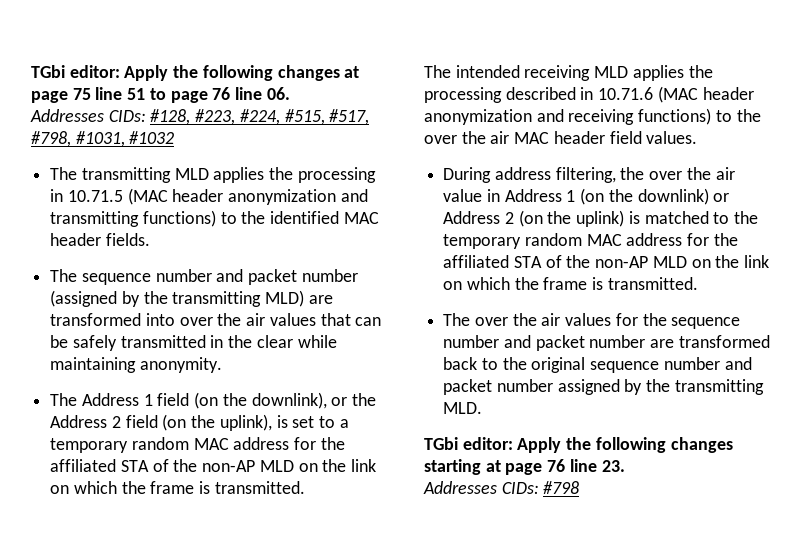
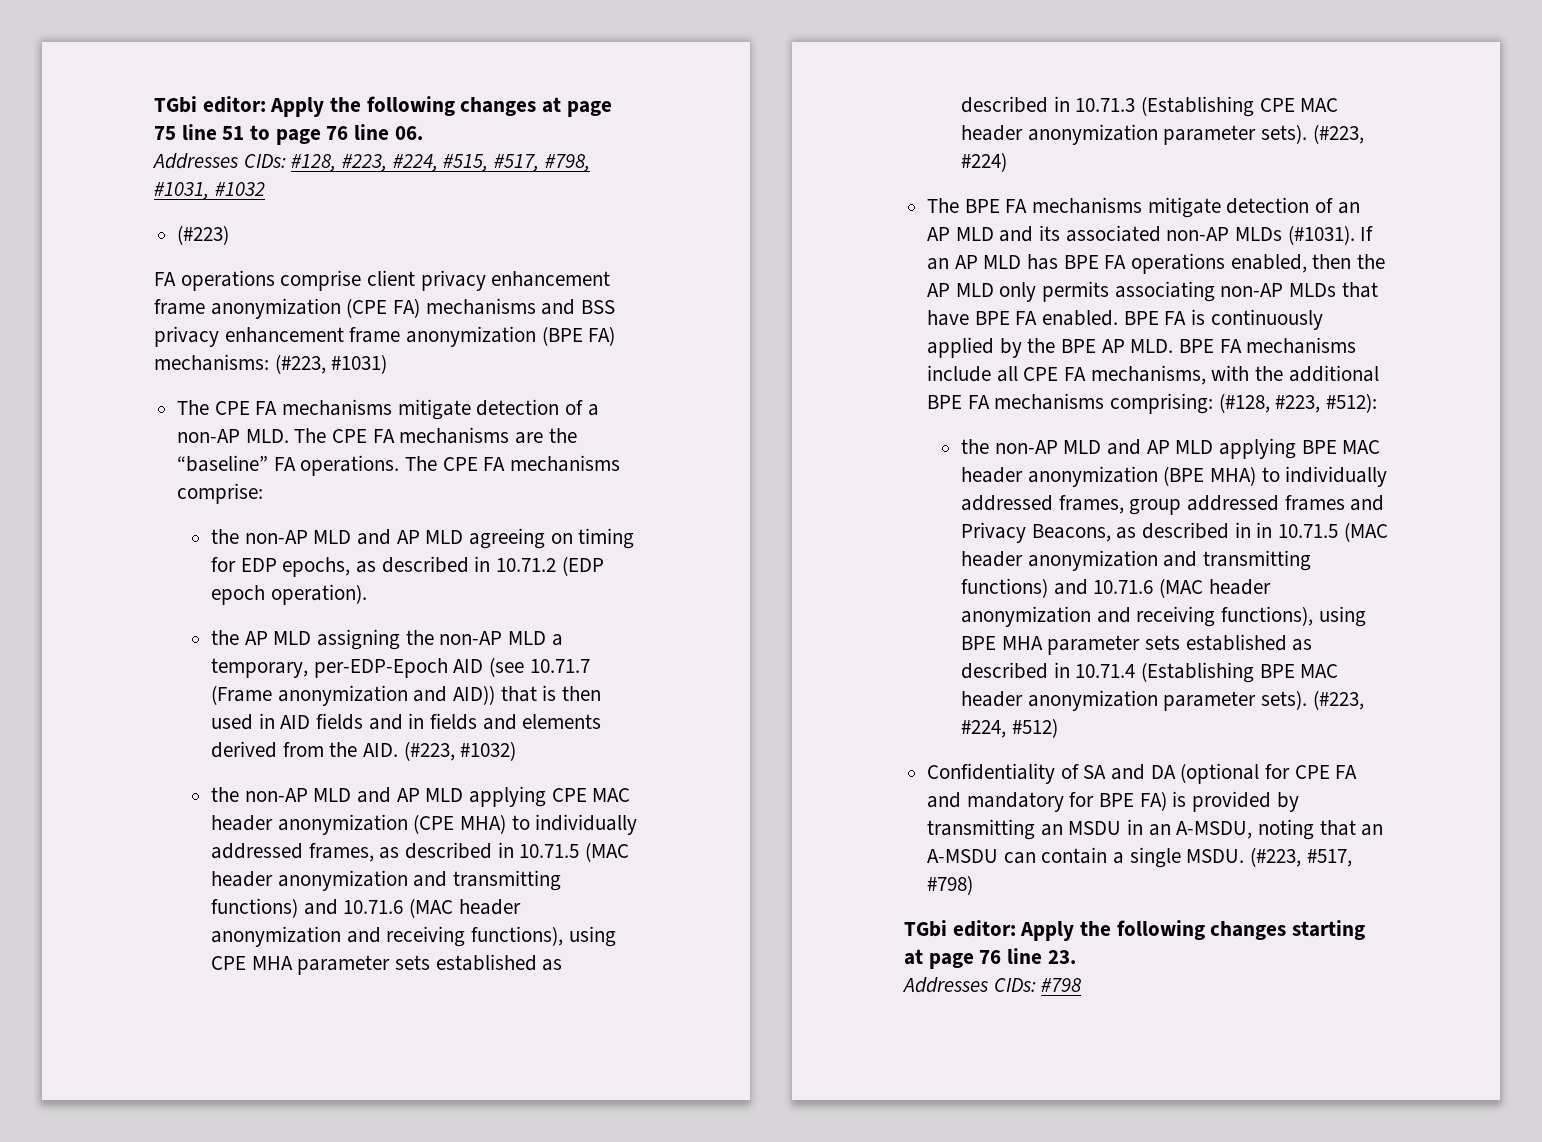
[50,167,376,183] [50,188,368,205] [50,210,379,227] [50,233,150,246] [50,269,358,285] [50,290,333,307] [50,313,382,326] [50,335,337,351] [50,357,222,373] [50,392,377,409] [50,414,349,431] [50,437,345,453] [50,459,377,472] [50,481,305,494] [424,65,713,81] [424,86,754,103] [424,108,761,125] [424,131,698,144] [443,167,735,183] [443,188,730,205] [443,210,759,227] [443,233,738,249] [443,255,770,268] [443,277,698,290] [443,313,741,329] [443,335,770,351] [443,357,752,373] [443,379,764,395] [443,402,483,414] The transmitting MLD applies the processing in 10.71.5 (MAC header anonymization and transmitting functions) to the identified MAC header fields. // The sequence number and packet number (assigned by the transmitting MLD) are transformed into over the air values that can be safely transmitted in the clear while maintaining anonymity. // The Address 1 field (on the downlink), or the Address 2 field (on the uplink), is set to a temporary random MAC address for the affiliated STA of the non-AP MLD on the link on which the frame is transmitted. // The intended receiving MLD applies the processing described in 10.71.6 (MAC header anonymization and receiving functions) to the over the air MAC header field values. // During address filtering, the over the air value in Address 1 (on the downlink) or Address 2 (on the uplink) is matched to the temporary random MAC address for the affiliated STA of the non-AP MLD on the link on which the frame is transmitted. // The over the air values for the sequence number and packet number are transformed back to the original sequence number and packet number assigned by the transmitting MLD. -> [177,225,230,245] [154,270,611,291] [154,298,616,319] [154,326,616,347] [154,354,388,374] [177,399,599,420] [177,427,577,444] [177,455,621,476] [177,483,264,504] [210,528,635,549] [210,556,604,577] [210,584,367,605] [210,629,563,650] [210,657,590,678] [210,685,601,706] [210,713,602,730] [210,741,517,761] [210,786,631,807] [210,814,638,835] [210,842,629,862] [210,870,561,891] [210,898,521,918] [210,926,616,947] [210,954,563,975] [960,96,1339,117] [960,124,1364,145] [960,152,1007,172] [927,197,1360,218] [927,225,1374,245] [927,253,1386,274] [927,281,1378,302] [927,309,1323,330] [927,337,1357,358] [927,365,1379,385] [927,393,1378,414] [960,438,1381,459] [960,466,1388,487] [960,495,1385,515] [960,522,1388,543] [960,550,1311,571] [960,578,1271,598] [960,606,1366,627] [960,634,1313,655] [960,662,1339,683] [960,690,1364,711] [960,718,1058,738] [927,763,1358,784] [927,791,1299,812] [927,819,1384,840] [927,847,1352,868] [927,875,974,895] (#223) // FA operations comprise client privacy enhancement frame anonymization (CPE FA) mechanisms and BSS privacy enhancement frame anonymization (BPE FA) mechanisms: (#223, #1031) // The CPE FA mechanisms mitigate detection of a non-AP MLD. The CPE FA mechanisms are the “baseline” FA operations. The CPE FA mechanisms comprise: // the non-AP MLD and AP MLD agreeing on timing for EDP epochs, as described in 10.71.2 (EDP epoch operation). // the AP MLD assigning the non-AP MLD a temporary, per-EDP-Epoch AID (see 10.71.7 (Frame anonymization and AID)) that is then used in AID fields and in fields and elements derived from the AID. (#223, #1032) // the non-AP MLD and AP MLD applying CPE MAC header anonymization (CPE MHA) to individually addressed frames, as described in 10.71.5 (MAC header anonymization and transmitting functions) and 10.71.6 (MAC header anonymization and receiving functions), using CPE MHA parameter sets established as described in 10.71.3 (Establishing CPE MAC header anonymization parameter sets). (#223, #224) // The BPE FA mechanisms mitigate detection of an AP MLD and its associated non-AP MLDs (#1031). If an AP MLD has BPE FA operations enabled, then the AP MLD only permits associating non-AP MLDs that have BPE FA enabled. BPE FA is continuously applied by the BPE AP MLD. BPE FA mechanisms include all CPE FA mechanisms, with the additional BPE FA mechanisms comprising: (#128, #223, #512): // the non-AP MLD and AP MLD applying BPE MAC header anonymization (BPE MHA) to individually addressed frames, group addressed frames and Privacy Beacons, as described in in 10.71.5 (MAC header anonymization and transmitting functions) and 10.71.6 (MAC header anonymization and receiving functions), using BPE MHA parameter sets established as described in 10.71.4 (Establishing BPE MAC header anonymization parameter sets). (#223, #224, #512) // Confidentiality of SA and DA (optional for CPE FA and mandatory for BPE FA) is provided by transmitting an MSDU in an A-MSDU, noting that an A-MSDU can contain a single MSDU. (#223, #517, #798)

